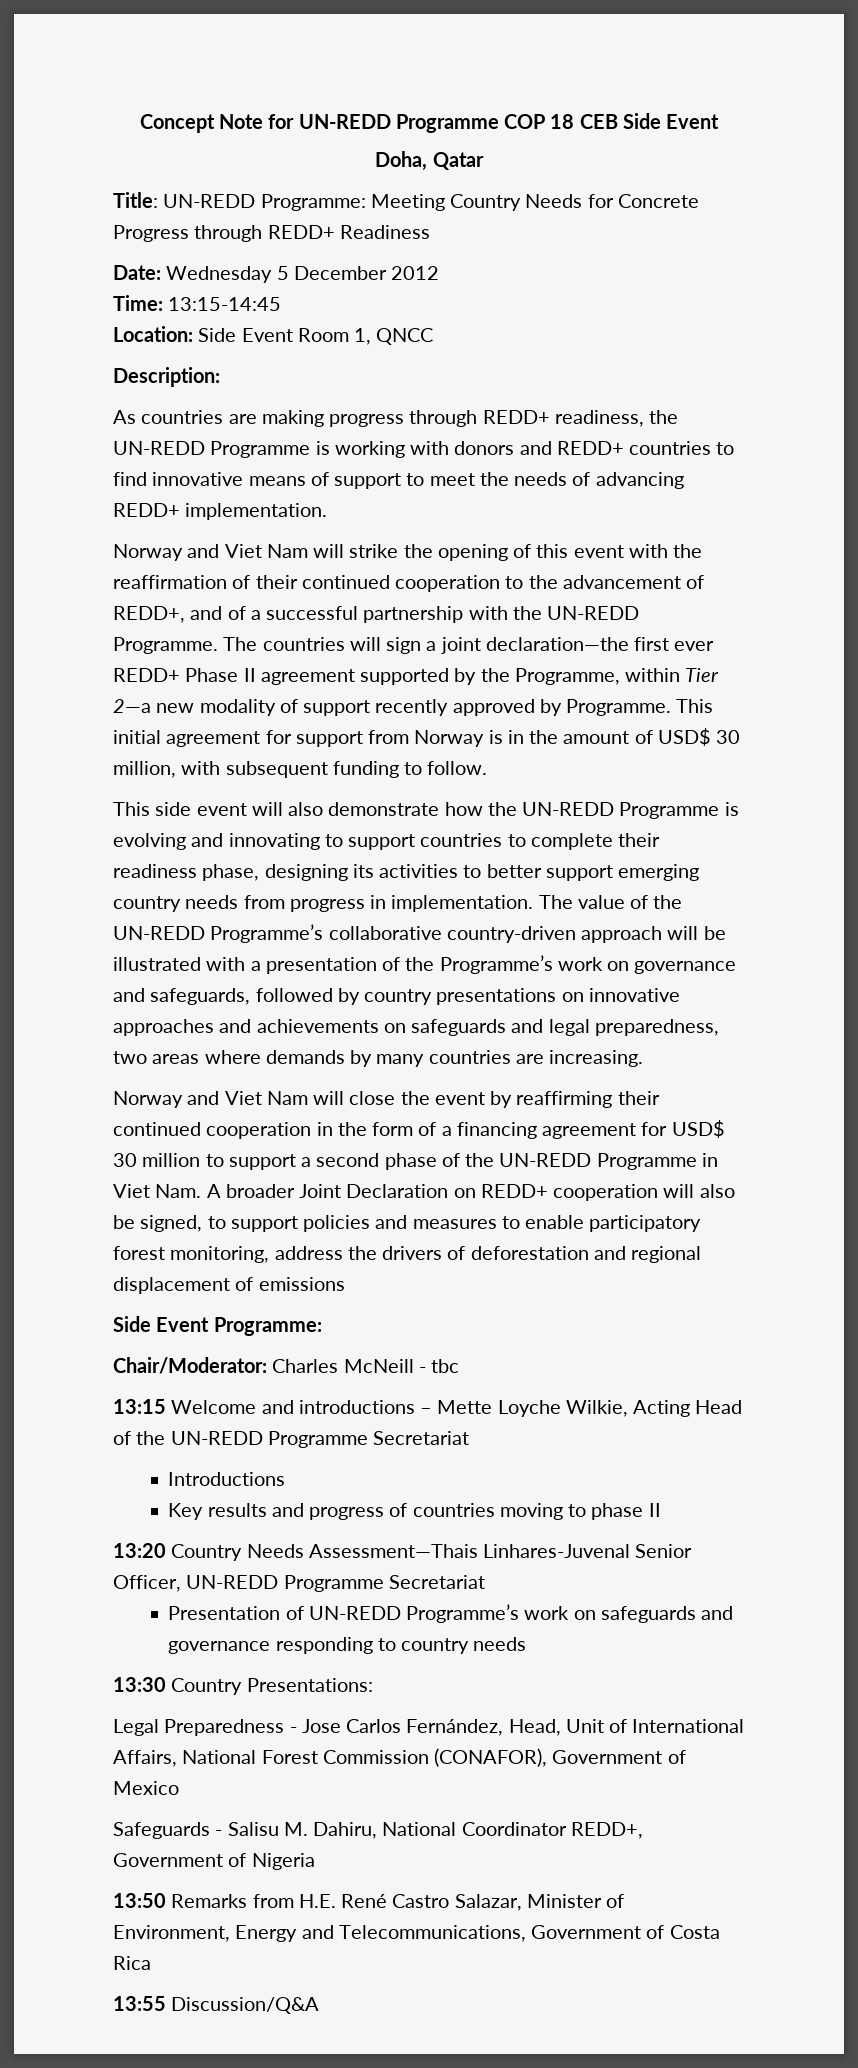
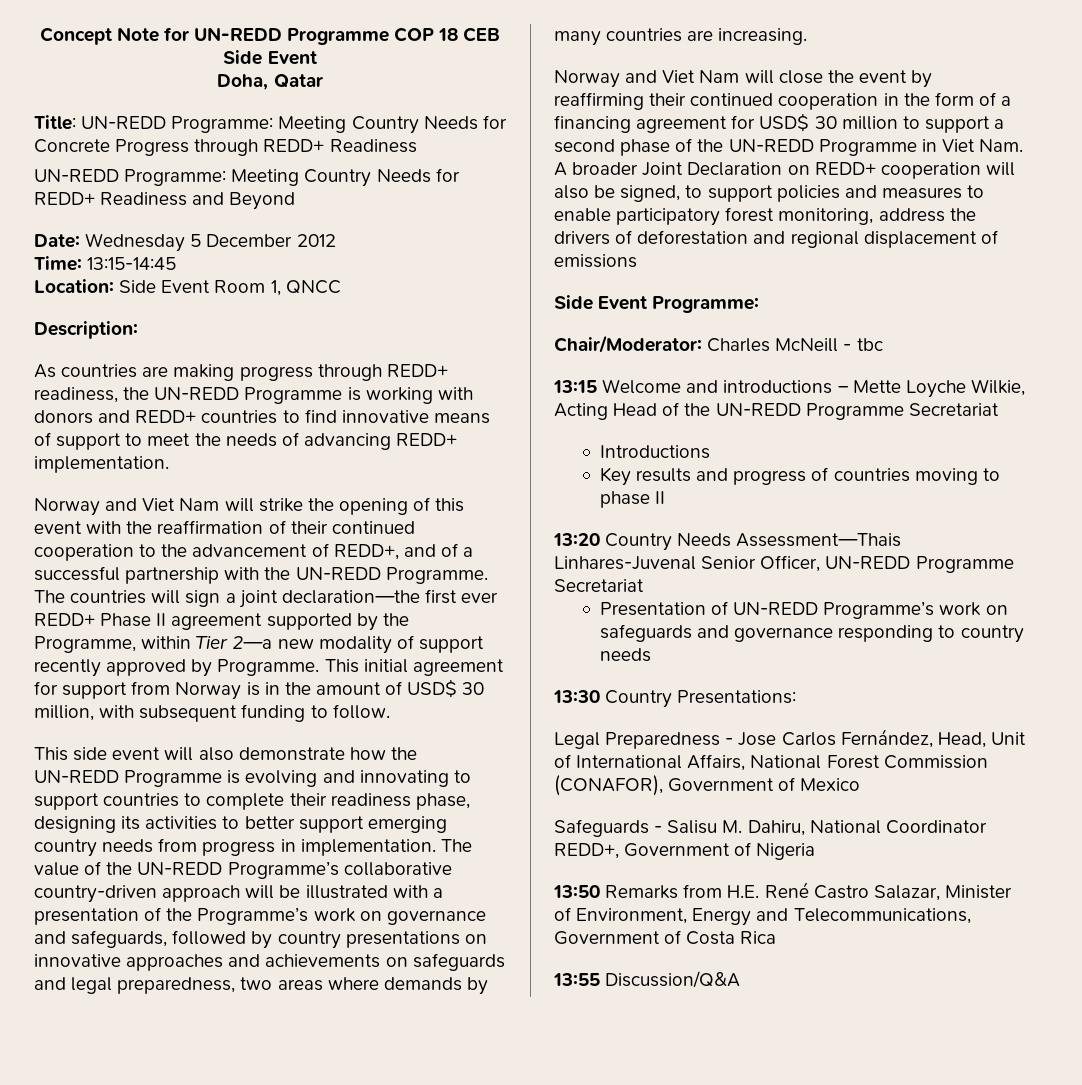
(430, 232) none -> [34,168,460,187] [34,192,296,210] // UN-REDD Programme: Meeting Country Needs for REDD+ Readiness and Beyond

